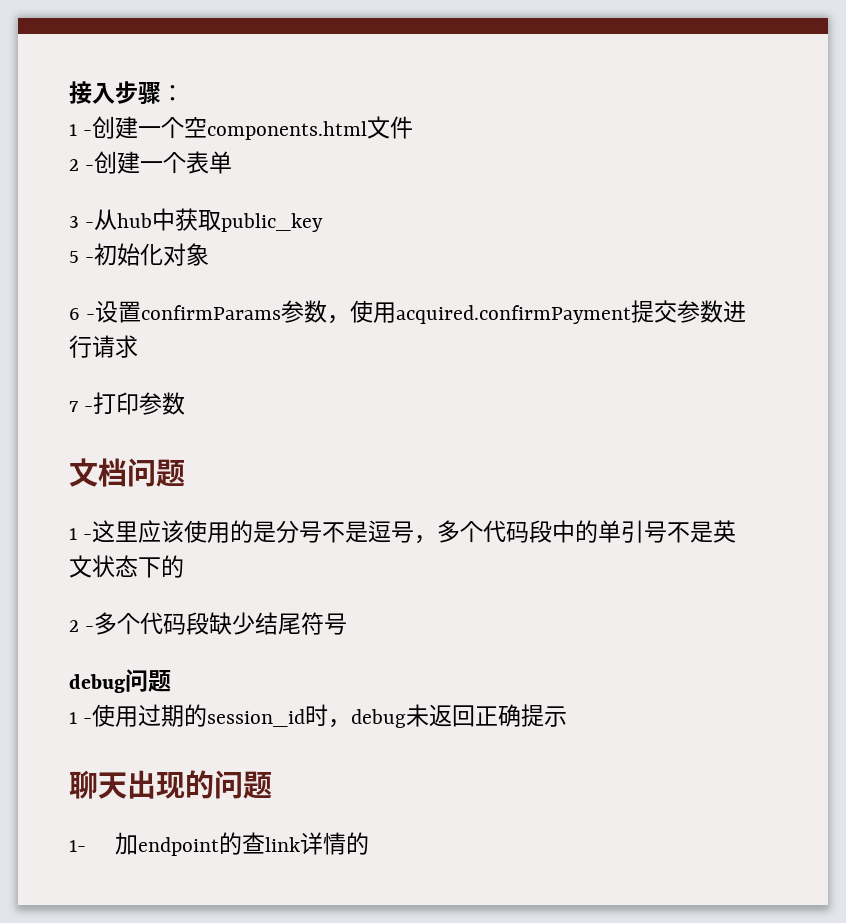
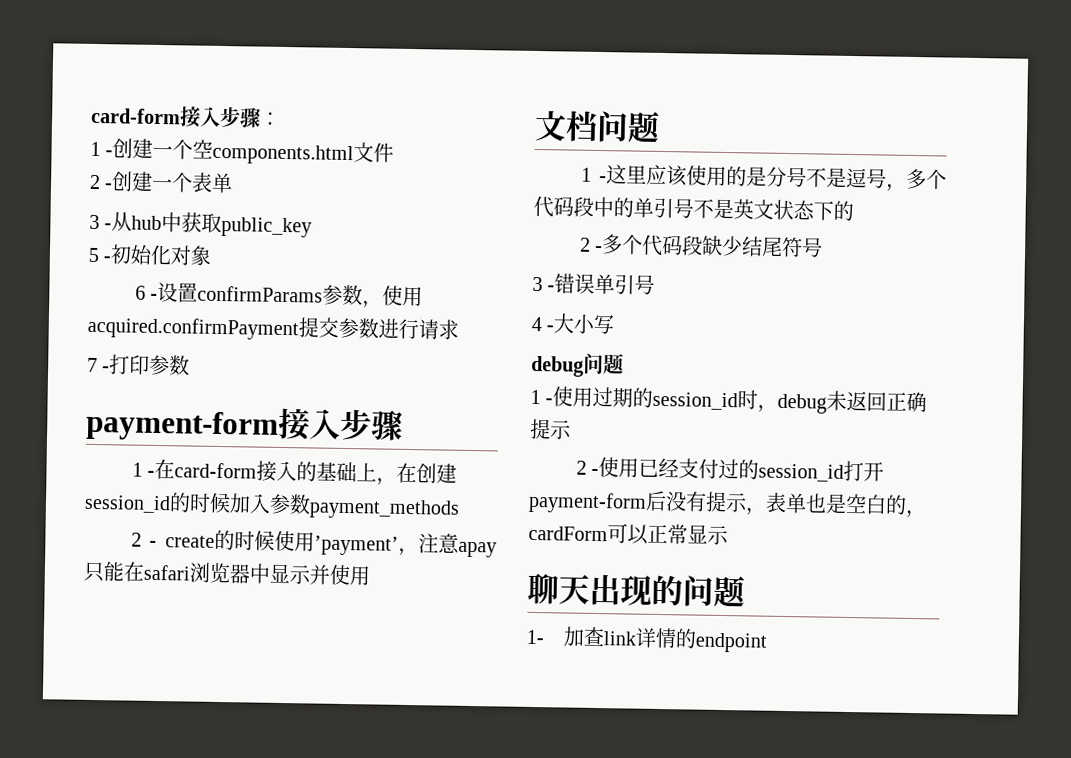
(69, 92) none -> [91,107,181,125] card-form
(186, 403) none -> [85,407,403,442] [131,458,457,486] [84,492,460,520] [130,529,497,558] [83,561,371,586] // payment-form接入步骤 // 1 -在card-form接入的基础上，在创建session_id的时候加入参数payment_methods // 2 - create的时候使用’payment’，注意apay只能在safari浏览器中显示并使用
(348, 624) none -> [532,273,656,295] [531,313,616,335] // 3 -错误单引号 // 4 -大小写
(568, 716) none -> [575,456,884,482] [528,490,926,519] [528,523,729,546] // 2 -使用已经支付过的session_id打开payment-form后没有提示，表单也是空白的，cardForm可以正常显示
[137,832,242,856] endpoint的 -> (586, 636) none
(369, 843) none -> [695,632,768,653] endpoint

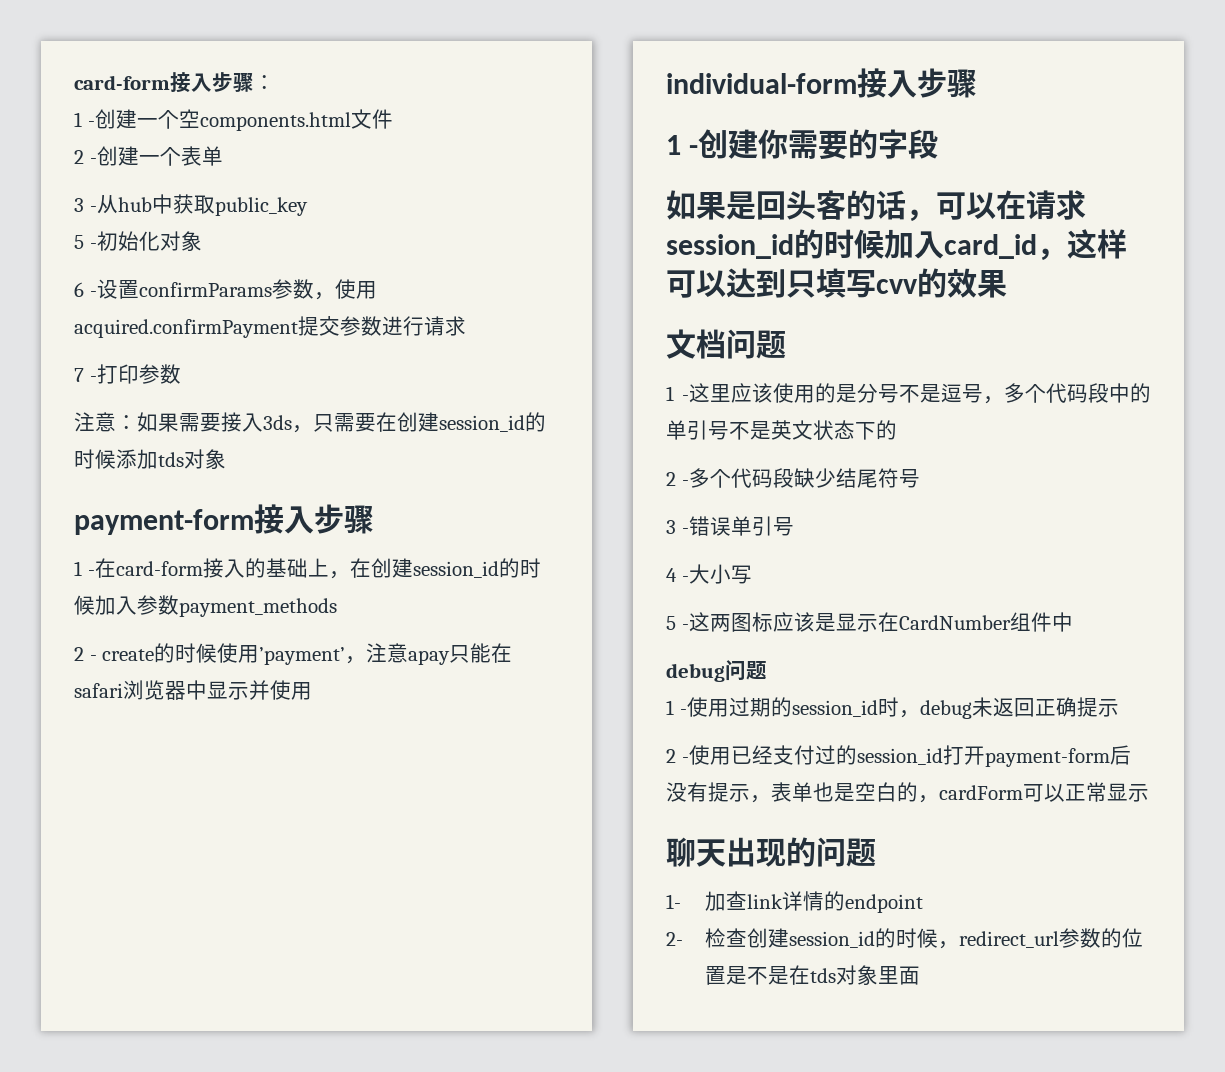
(191, 365) none -> [74,412,546,433] [74,449,226,469] // 注意：如果需要接入3ds，只需要在创建session_id的时候添加tds对象
(371, 576) none -> [666,68,977,98] [666,129,939,160] [666,190,1086,222] [666,229,1127,261] [666,268,1007,298] // individual-form接入步骤 // 1 -创建你需要的字段 // 如果是回头客的话，可以在请求session_id的时候加入card_id，这样可以达到只填写cvv的效果
(616, 324) none -> [666,612,1073,632] // 5 -这两图标应该是显示在CardNumber组件中
(768, 642) none -> [666,928,1143,949] [704,965,920,985] // 2-检查创建session_id的时候，redirect_url参数的位置是不是在tds对象里面

